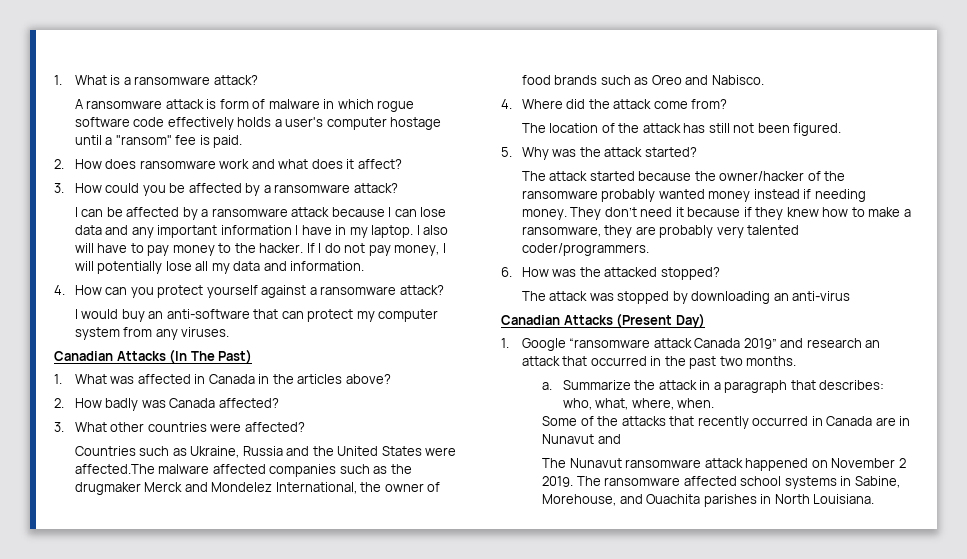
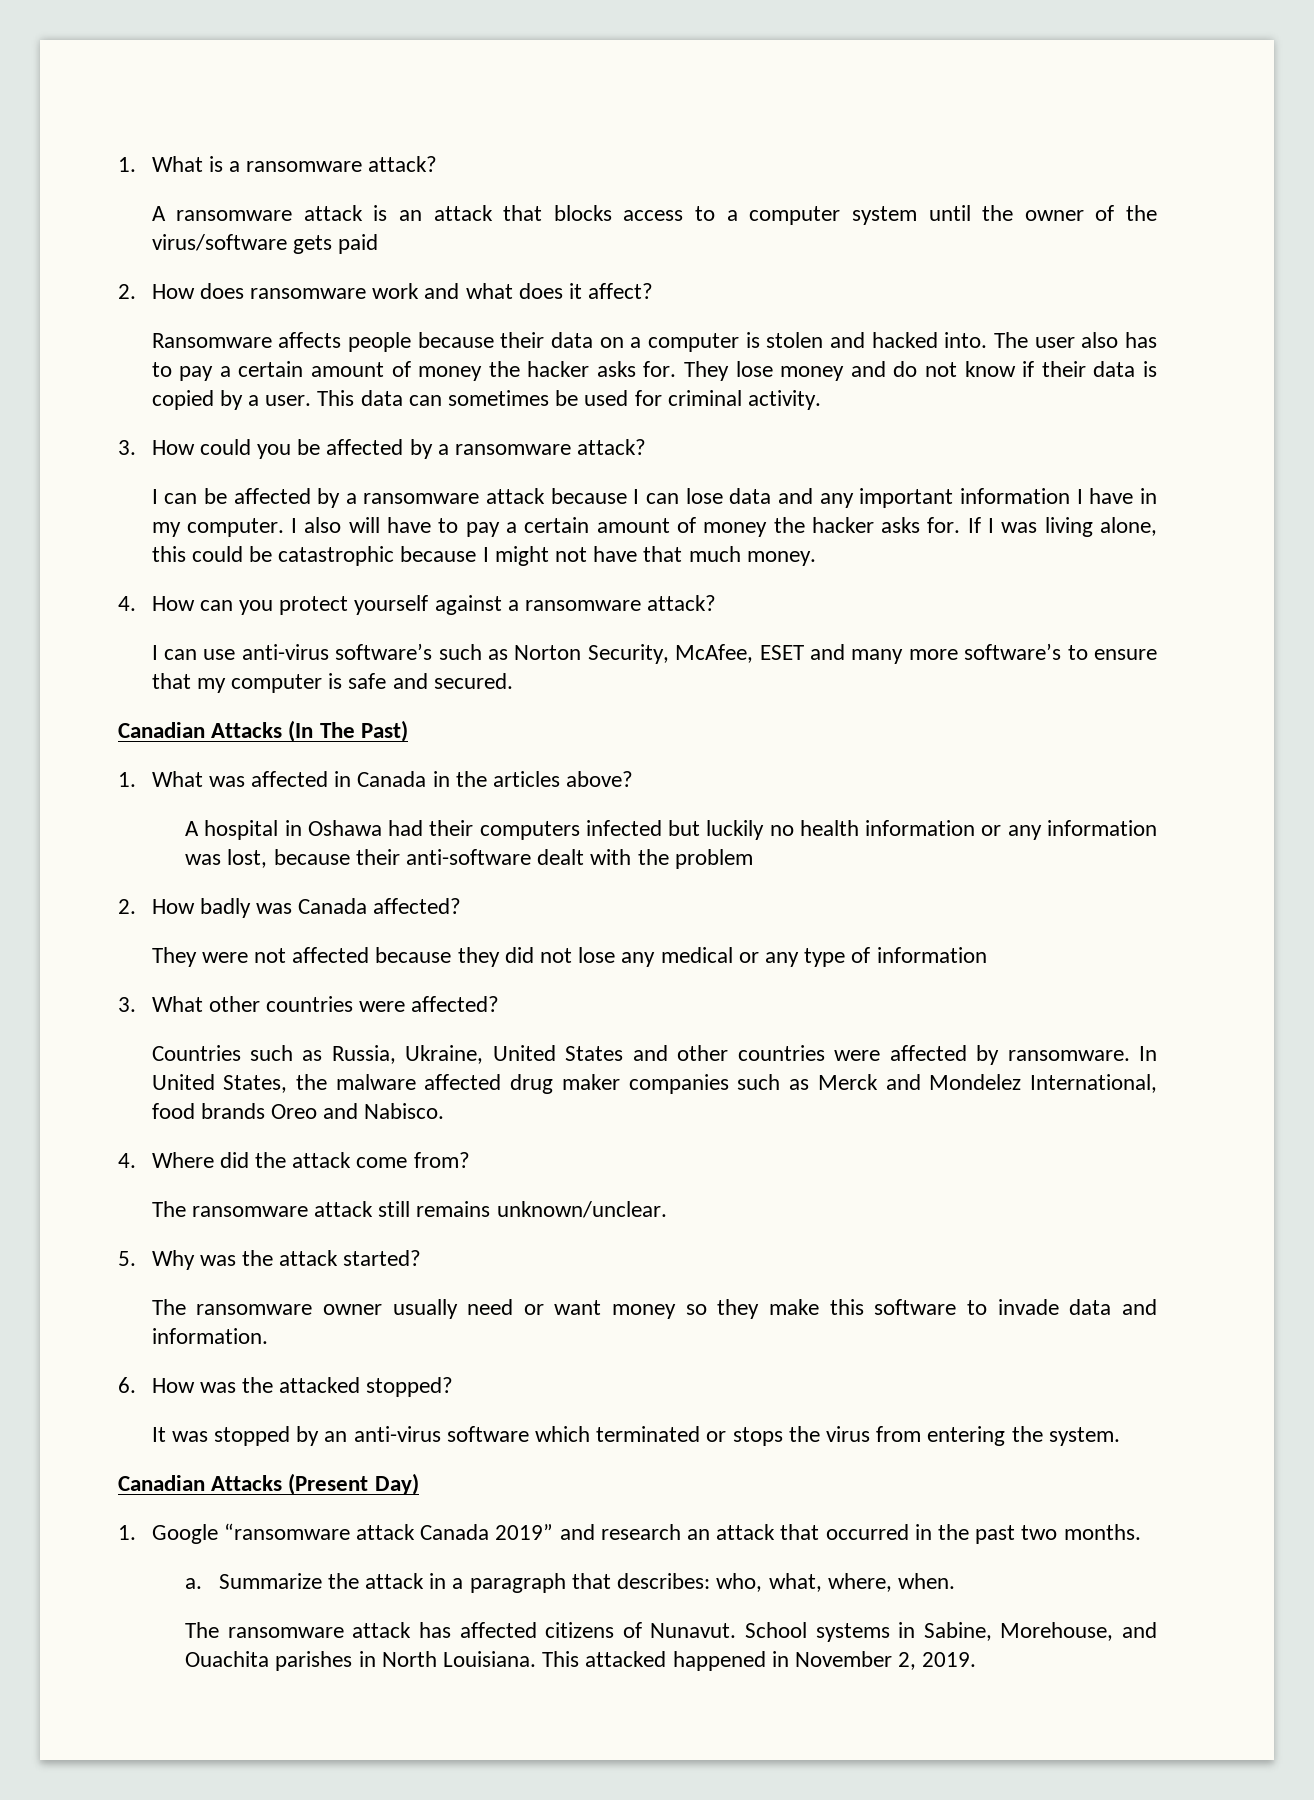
[219,99,415,112] [74,117,442,130] [74,135,243,148] form of malware in which rogue software code effectively holds a user's computer hostage until a "ransom" fee is paid. -> [399,205,1157,225] [151,234,378,254] an attack that blocks access to a computer system until the owner of the virus/software gets paid
(402, 164) none -> [151,332,1157,352] [151,361,1158,381] [151,390,822,410] // Ransomware affects people because their data on a computer is stolen and hacked into. The user also has to pay a certain amount of money the hacker asks for. They lose money and do not know if their data is copied by a user. This data can sometimes be used for criminal activity.
[371,225,414,238] laptop. -> [186,518,284,537] computer.
[172,243,446,256] [74,261,365,274] money to the hacker. If I do not pay money, I will potentially lose all my data and information. -> [506,517,1157,537] [151,546,816,566] a certain amount of money the hacker asks for. If I was living alone, this could be catastrophic because I might not have that much money.
[81,309,439,322] [74,327,230,340] would buy an anti-software that can protect my computer system from any viruses. -> [163,643,1157,664] [151,673,513,693] can use anti-virus software’s such as Norton Security, McAfee, ESET and many more software’s to ensure that my computer is safe and secured.
(391, 379) none -> [185,820,1158,840] [185,849,753,869] // A hospital in Oshawa had their computers infected but luckily no health information or any information was lost, because their anti-software dealt with the problem
(279, 403) none -> [151,947,987,967] // They were not affected because they did not lose any medical or any type of information
[190,446,457,458] [74,464,266,474] Ukraine, Russia and the United States were affected.The malware affected -> [331,1045,1158,1065] [151,1074,620,1094] Russia, Ukraine, United States and other countries were affected by ransomware. In United States, the malware affected drug maker
[390,464,412,474] [74,482,141,495] the drugmaker -> (810, 1084) none
[360,482,441,492] [521,75,649,85] the owner of food brands such as -> [151,1103,265,1119] food brands
[549,123,842,136] location of the attack has still not been figured. -> [191,1201,667,1218] ransomware attack still remains unknown/unclear.
[549,171,846,181] [521,189,866,202] [521,207,911,220] [521,225,800,238] [521,243,649,256] attack started because the owner/hacker of the ransomware probably wanted money instead if needing money. They don’t need it because if they knew how to make a ransomware, they are probably very talented coder/programmers. -> [196,1299,1157,1319] [151,1328,268,1344] ransomware owner usually need or want money so they make this software to invade data and information.
[521,291,588,301] The attack -> [151,1427,166,1442] It
[691,291,771,304] downloading -> (320, 1436) none
(851, 296) none -> [446,1426,1120,1446] software which terminated or stops the virus from entering the system.
[542,416,911,429] [542,434,621,444] [542,458,906,471] [542,476,782,487] // Some of the attacks that recently occurred in Canada are in Nunavut and // The Nunavut ransomware attack happened on November 2 2019. The ransomware affected school -> [185,1622,807,1638] // The ransomware attack has affected citizens of Nunavut. School
(875, 499) none -> [542,1651,977,1671] This attacked happened in November 2, 2019.

